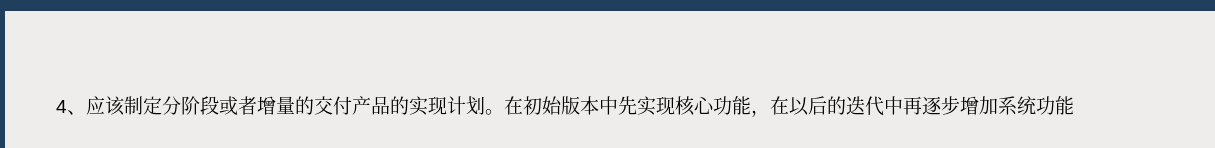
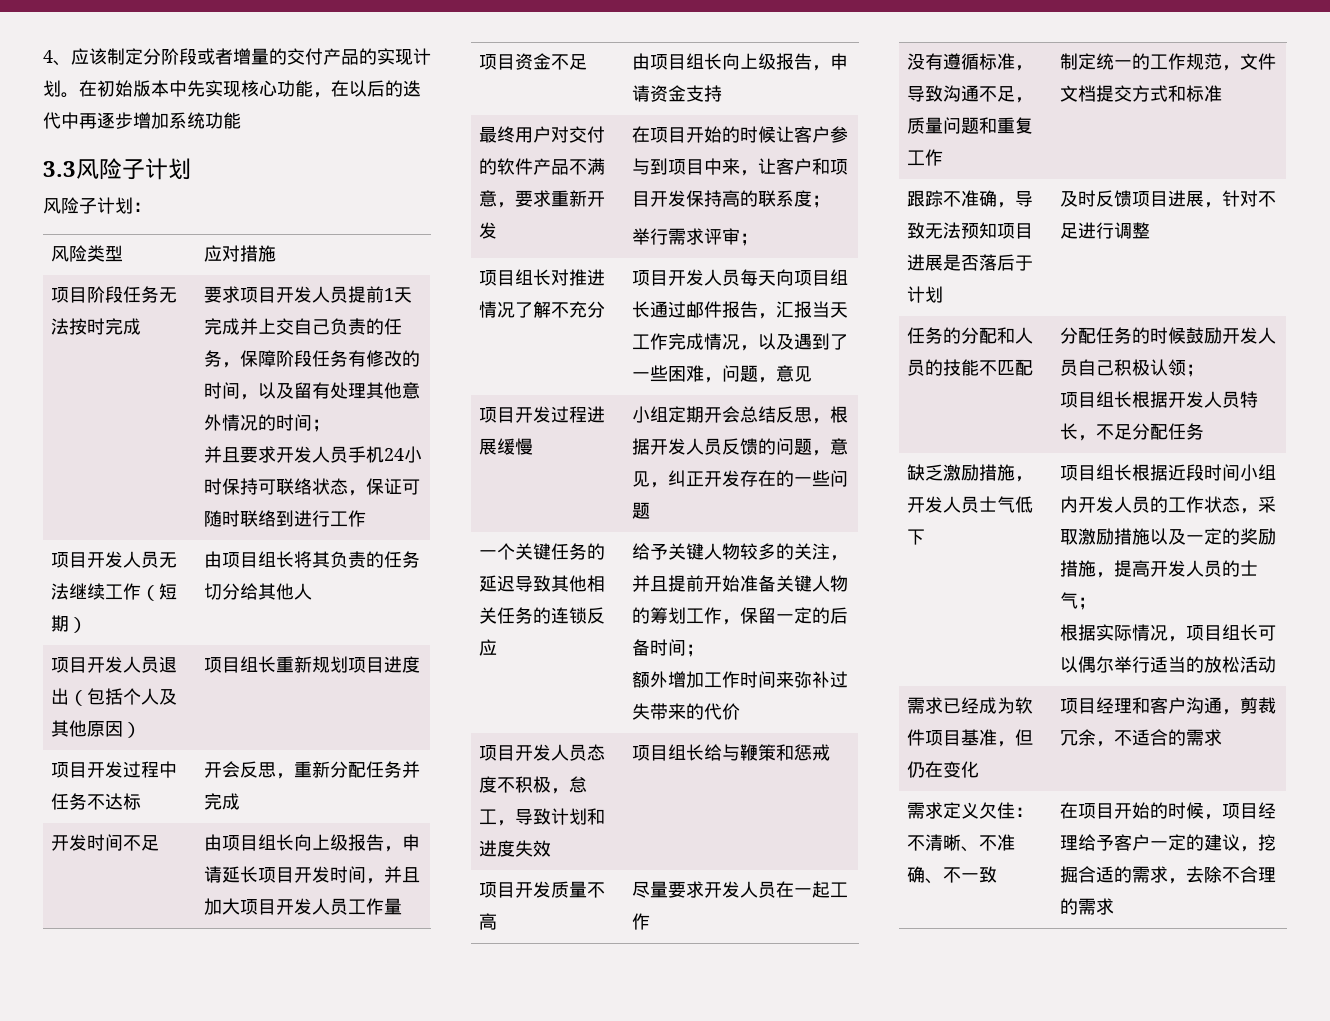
(1074, 105) none -> [43,158,191,180] [43,197,151,214] [51,245,124,262] [204,245,277,262] [51,286,178,303] [51,318,142,335] [204,286,413,303] [204,318,403,335] [204,350,421,368] [204,382,421,400] [204,414,331,432] [204,446,423,463] [204,478,421,496] [204,510,367,527] [51,551,178,568] [51,583,178,601] [51,615,88,633] [204,551,421,568] [204,583,313,600] [51,656,178,673] [51,688,178,706] [51,720,142,738] [204,656,421,673] [51,761,178,778] [51,793,142,810] [204,761,421,779] [204,793,241,810] [51,834,160,851] [204,834,421,852] [204,866,421,884] [204,898,403,915] [479,53,588,70] [632,53,849,71] [632,85,723,102] [479,126,606,143] [479,158,606,175] [479,190,606,208] [479,222,498,239] [632,126,849,143] [632,158,849,176] [632,190,831,208] [632,228,759,246] [479,269,606,286] [479,301,606,318] [632,269,849,286] [632,301,849,319] [632,333,849,351] [632,365,813,383] [479,406,606,423] [479,438,534,455] [632,406,849,424] [632,438,849,456] [632,470,849,488] [632,502,651,519] [479,543,606,560] [479,575,606,592] [479,607,606,624] [479,639,498,656] [632,543,849,561] [632,575,849,592] [632,607,849,625] [632,639,705,657] [632,671,849,688] [632,703,741,720] [479,744,606,761] [479,776,588,794] [479,808,606,826] [479,840,552,857] [632,744,831,761] [479,881,606,898] [479,913,498,930] [632,881,849,898] [632,913,651,930] [907,53,1034,71] [907,85,1034,103] [907,117,1034,134] [907,149,944,166] [1060,53,1277,71] [1060,85,1223,102] [907,190,1034,208] [907,222,1034,239] [907,254,1034,271] [907,286,944,303] [1060,190,1277,208] [1060,222,1151,239] [907,327,1034,344] [907,359,1034,376] [1060,327,1277,344] [1060,359,1205,377] [1060,391,1259,408] [1060,423,1205,441] [907,464,1034,482] [907,496,1034,513] [907,529,926,545] [1060,464,1277,481] [1060,496,1277,514] [1060,528,1277,545] [1060,560,1259,578] [1060,592,1097,610] [1060,624,1277,642] [1060,656,1277,673] [907,697,1034,714] [907,729,1034,747] [907,761,980,778] [1060,697,1277,715] [1060,729,1223,747] [907,802,1034,819] [907,834,1016,852] [907,866,998,884] [1060,802,1277,820] [1060,834,1277,852] [1060,866,1277,884] [1060,898,1115,915] // 3.3风险子计划 // 风险子计划： // 风险类型 | 应对措施 // 项目阶段任务无法按时完成 | 要求项目开发人员提前1天完成并上交自己负责的任务，保障阶段任务有修改的时间，以及留有处理其他意外情况的时间； // 并且要求开发人员手机24小时保持可联络状态，保证可随时联络到进行工作 // 项目开发人员无法继续工作（短期） | 由项目组长将其负责的任务切分给其他人 // 项目开发人员退出（包括个人及其他原因） | 项目组长重新规划项目进度 // 项目开发过程中任务不达标 | 开会反思，重新分配任务并完成 // 开发时间不足 | 由项目组长向上级报告，申请延长项目开发时间，并且加大项目开发人员工作量 // 项目资金不足 | 由项目组长向上级报告，申请资金支持 // 最终用户对交付的软件产品不满意，要求重新开发 | 在项目开始的时候让客户参与到项目中来，让客户和项目开发保持高的联系度； // 举行需求评审； // 项目组长对推进情况了解不充分 | 项目开发人员每天向项目组长通过邮件报告，汇报当天工作完成情况，以及遇到了一些困难，问题，意见 // 项目开发过程进展缓慢 | 小组定期开会总结反思，根据开发人员反馈的问题，意见，纠正开发存在的一些问题 // 一个关键任务的延迟导致其他相关任务的连锁反应 | 给予关键人物较多的关注，并且提前开始准备关键人物的筹划工作，保留一定的后备时间； // 额外增加工作时间来弥补过失带来的代价 // 项目开发人员态度不积极，怠工，导致计划和进度失效 | 项目组长给与鞭策和惩戒 // 项目开发质量不高 | 尽量要求开发人员在一起工作 // 没有遵循标准，导致沟通不足，质量问题和重复工作 | 制定统一的工作规范，文件文档提交方式和标准 // 跟踪不准确，导致无法预知项目进展是否落后于计划 | 及时反馈项目进展，针对不足进行调整 // 任务的分配和人员的技能不匹配 | 分配任务的时候鼓励开发人员自己积极认领； // 项目组长根据开发人员特长，不足分配任务 // 缺乏激励措施，开发人员士气低下 | 项目组长根据近段时间小组内开发人员的工作状态，采取激励措施以及一定的奖励措施，提高开发人员的士气； // 根据实际情况，项目组长可以偶尔举行适当的放松活动 // 需求已经成为软件项目基准，但仍在变化 | 项目经理和客户沟通，剪裁冗余，不适合的需求 // 需求定义欠佳：不清晰、不准确、不一致 | 在项目开始的时候，项目经理给予客户一定的建议，挖掘合适的需求，去除不合理的需求

